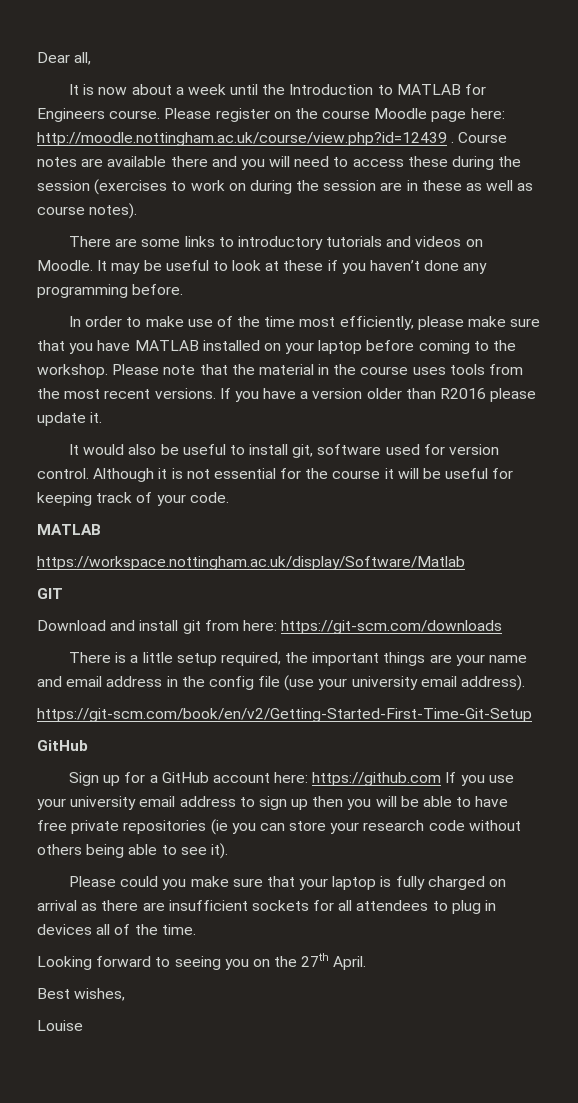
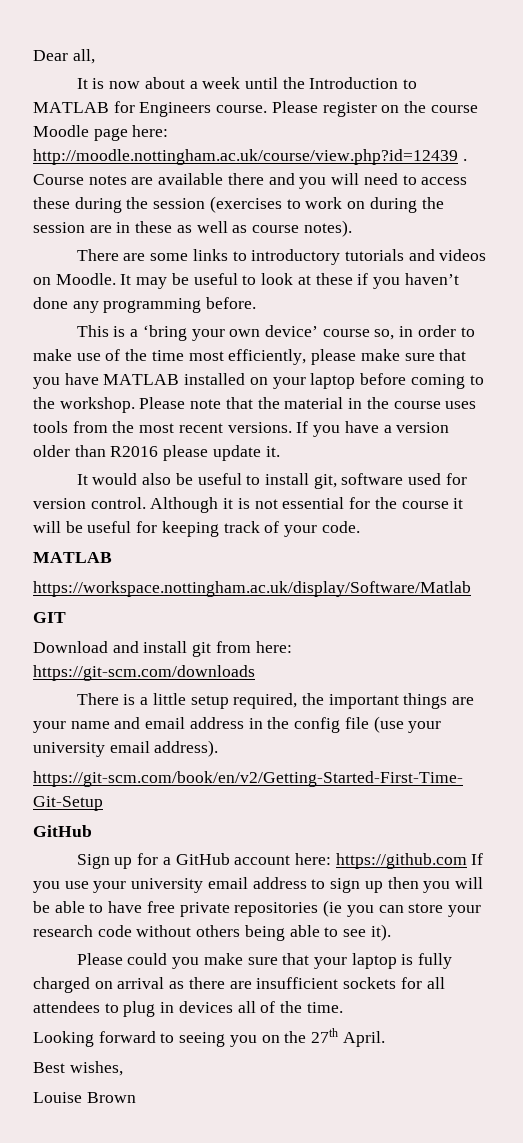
[68,316,81,327] In -> [76,325,414,341] This is a ‘bring your own device’ course so, in
(83, 1025) none -> [86,1092,136,1103] Brown

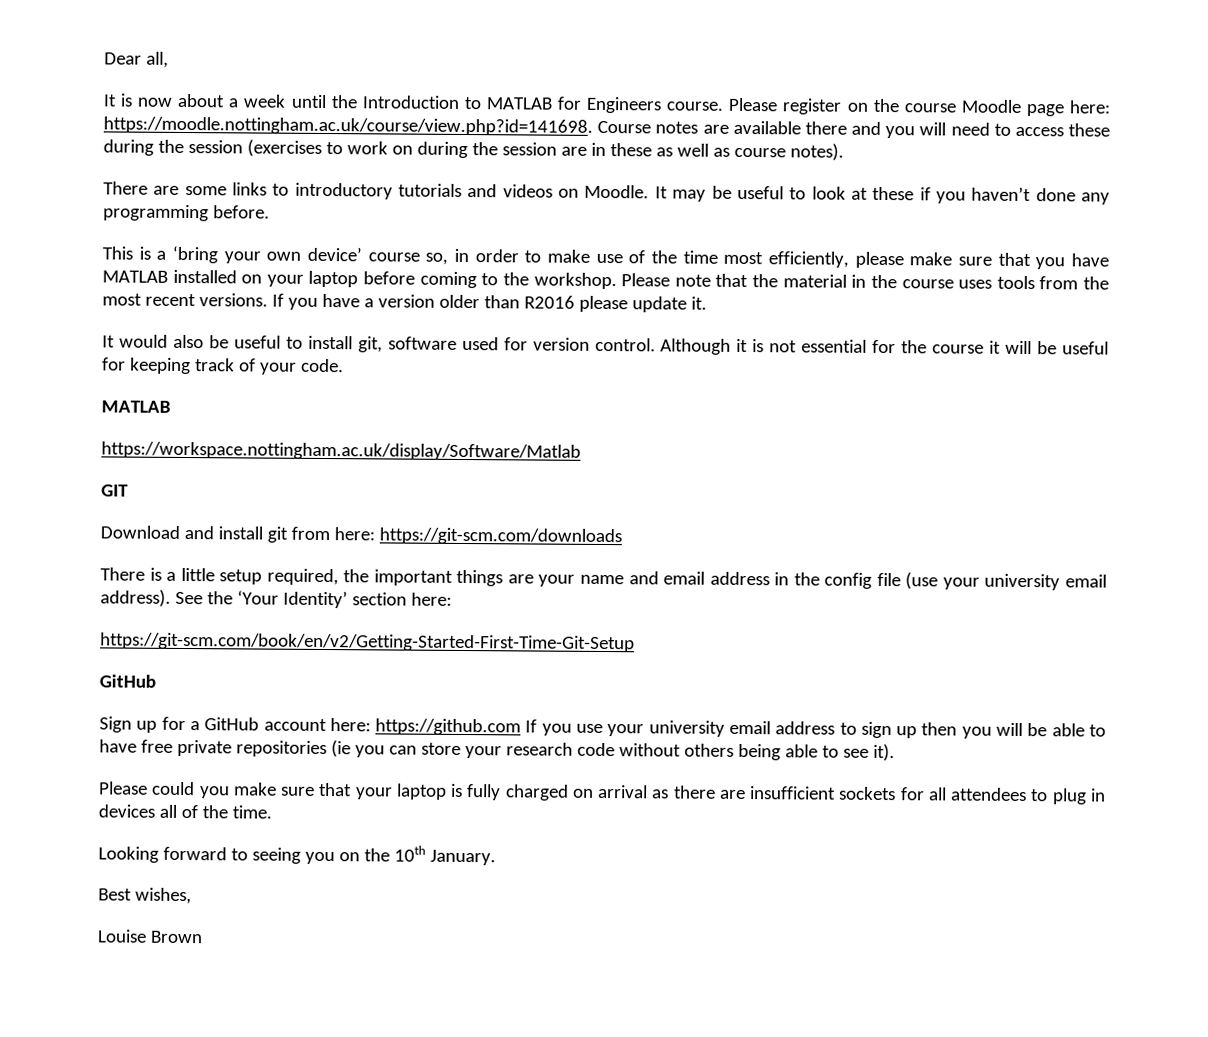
[33,149,467,165] http://moodle.nottingham.ac.uk/course/view.php?id=12439 . -> [103,116,593,136] https://moodle.nottingham.ac.uk/course/view.php?id=141698.
(219, 748) none -> [174,590,452,609] See the ‘Your Identity’ section here:
[311,1028,385,1047] 27th April. -> [393,845,496,866] 10th January.

